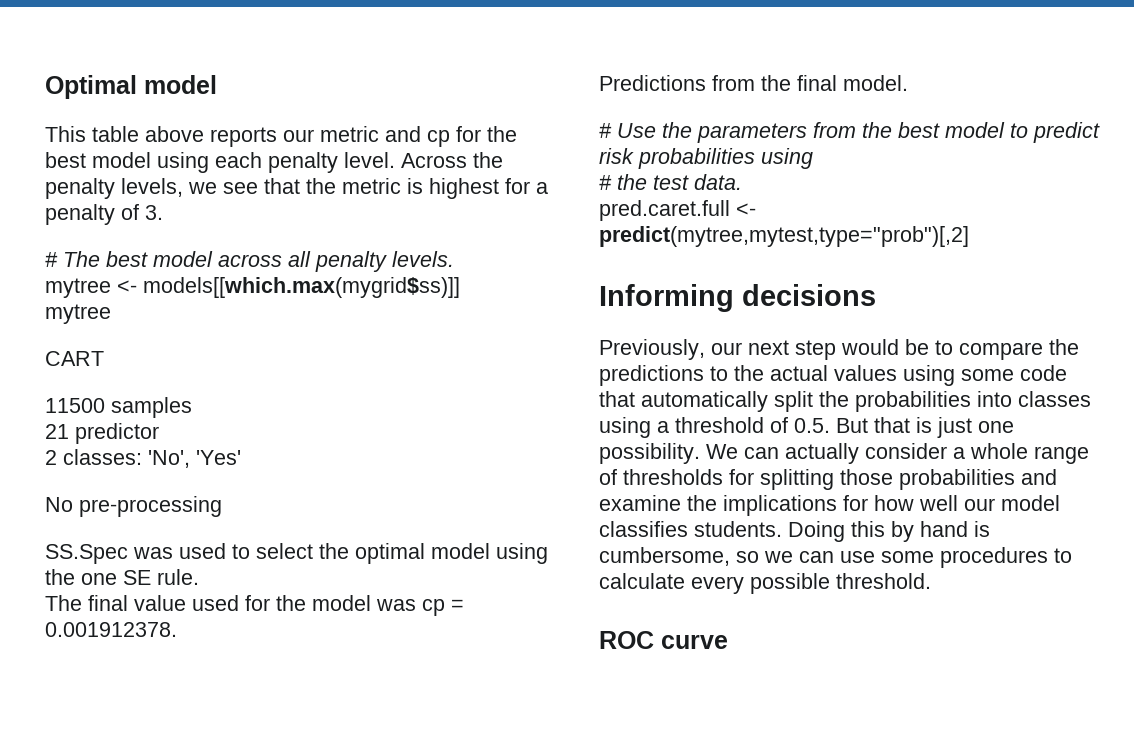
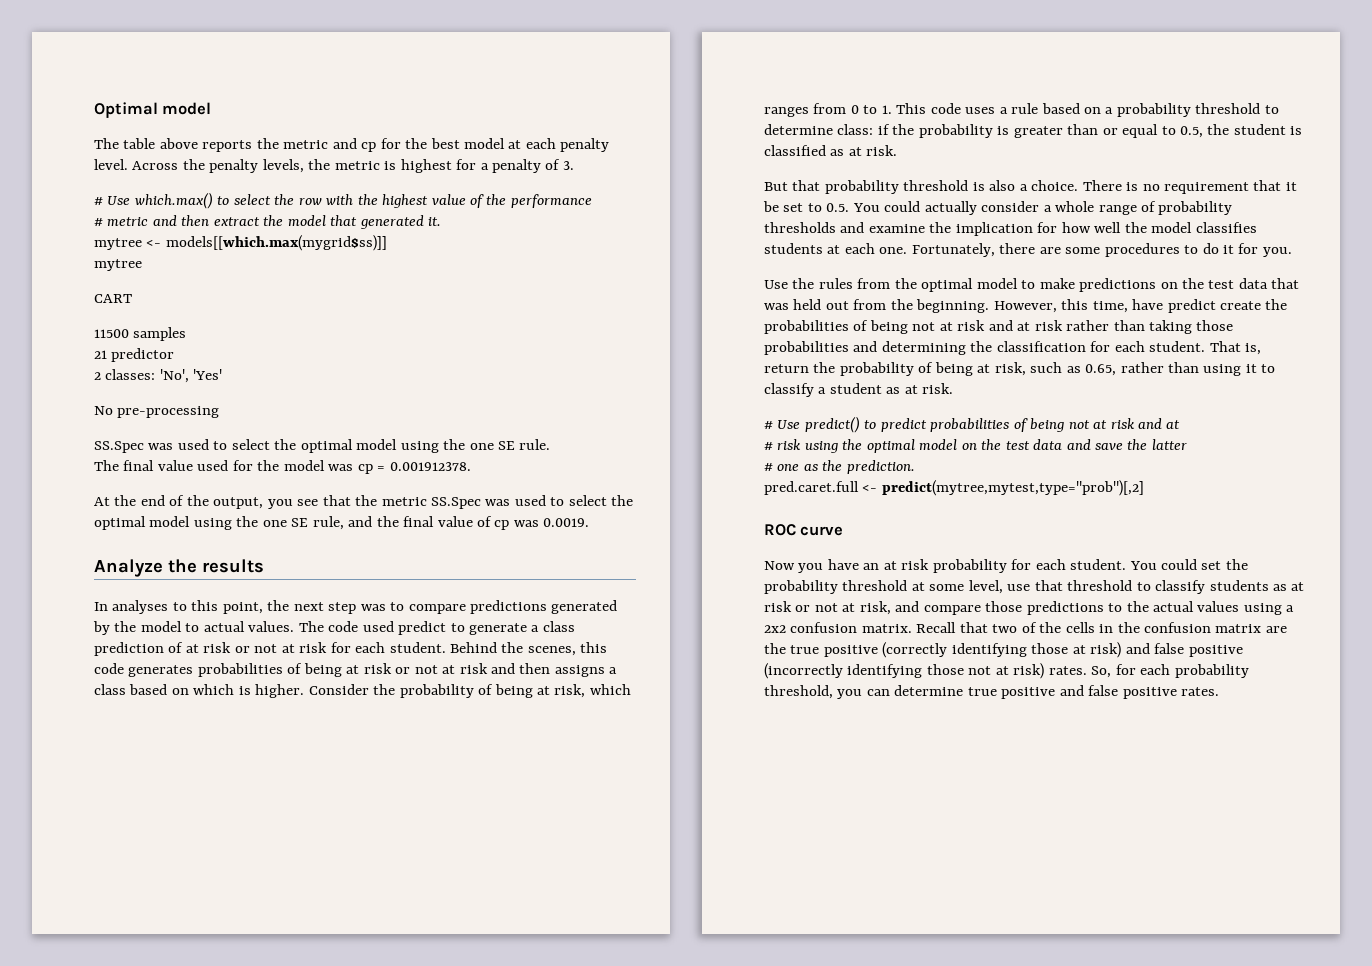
[45,126,86,142] This -> [94,138,119,149] The
[283,129,314,142] our -> [256,138,279,149] the
[157,152,209,173] using -> [508,140,522,149] at
[188,178,300,194] we see that -> (304, 166) none
[63,251,454,272] The best model across all penalty levels. -> [107,192,592,209] [94,215,442,229] Use which.max() to select the row with the highest value of the performance // # metric and then extract the model that generated it.
[599,75,908,91] [599,122,1100,143] [599,148,813,169] [599,174,742,190] [599,200,756,221] [599,226,969,247] [599,284,876,312] [599,339,1079,360] Predictions from the final model. // # Use the parameters from the best model to predict risk probabilities using // # the test data. // pred.caret.full <- predict(mytree,mytest,type="prob")[,2] // Informing decisions // Previously, our next step would be to compare the -> [94,495,634,509] [94,516,590,530] [94,559,264,577] [94,600,618,614] [93,621,575,635] [94,642,608,656] [94,663,618,677] [94,684,631,698] [764,103,1279,117] [764,124,1303,138] [764,145,898,156] [764,180,1297,194] [763,201,1233,215] [764,222,1257,236] [764,243,1292,257] [764,278,1300,292] [764,299,1288,313] [764,320,1234,334] [764,341,1262,355] [764,362,1276,376] [764,383,954,397] [764,416,1181,433] [764,439,1187,453] [764,460,915,474] [764,480,1144,496] [764,524,844,536] [764,559,1248,573] [764,580,1305,594] [764,601,1023,615] At the end of the output, you see that the metric SS.Spec was used to select the optimal model using the one SE rule, and the final value of cp was 0.0019. // Analyze the results // In analyses to this point, the next step was to compare predictions generated by the model to actual values. The code used predict to generate a class prediction of at risk or not at risk for each student. Behind the scenes, this code generates probabilities of being at risk or not at risk and then assigns a class based on which is higher. Consider the probability of being at risk, which ranges from 0 to 1. This code uses a rule based on a probability threshold to determine class: if the probability is greater than or equal to 0.5, the student is classified as at risk. // But that probability threshold is also a choice. There is no requirement that it be set to 0.5. You could actually consider a whole range of probability thresholds and examine the implication for how well the model classifies students at each one. Fortunately, there are some procedures to do it for you. // Use the rules from the optimal model to make predictions on the test data that was held out from the beginning. However, this time, have predict create the probabilities of being not at risk and at risk rather than taking those probabilities and determining the classification for each student. That is, return the probability of being at risk, such as 0.65, rather than using it to classify a student as at risk. // # Use predict() to predict probabilities of being not at risk and at // # risk using the optimal model on the test data and save the latter // # one as the prediction. // pred.caret.full <- predict(mytree,mytest,type="prob")[,2] // ROC curve // Now you have an at risk probability for each student. You could set the probability threshold at some level, use that threshold to classify students as at risk or not at risk, and compare those
[961,365,1067,381] [599,391,1091,412] [599,417,1014,438] [599,443,1089,464] [599,469,1057,490] [599,495,1060,516] [599,521,990,542] [599,547,1072,568] [599,573,931,594] [599,631,728,649] some code that automatically split the probabilities into classes using a threshold of 0.5. But that is just one possibility. We can actually consider a whole range of thresholds for splitting those probabilities and examine the implications for how well our model classifies students. Doing this by hand is cumbersome, so we can use some procedures to calculate every possible threshold. // ROC curve -> [1286,605,1295,612] [764,622,1287,633] [764,642,1243,658] [764,663,1249,679] [764,685,1220,699] a 2x2 confusion matrix. Recall that two of the cells in the confusion matrix are the true positive (correctly identifying those at risk) and false positive (incorrectly identifying those not at risk) rates. So, for each probability threshold, you can determine true positive and false positive rates.

